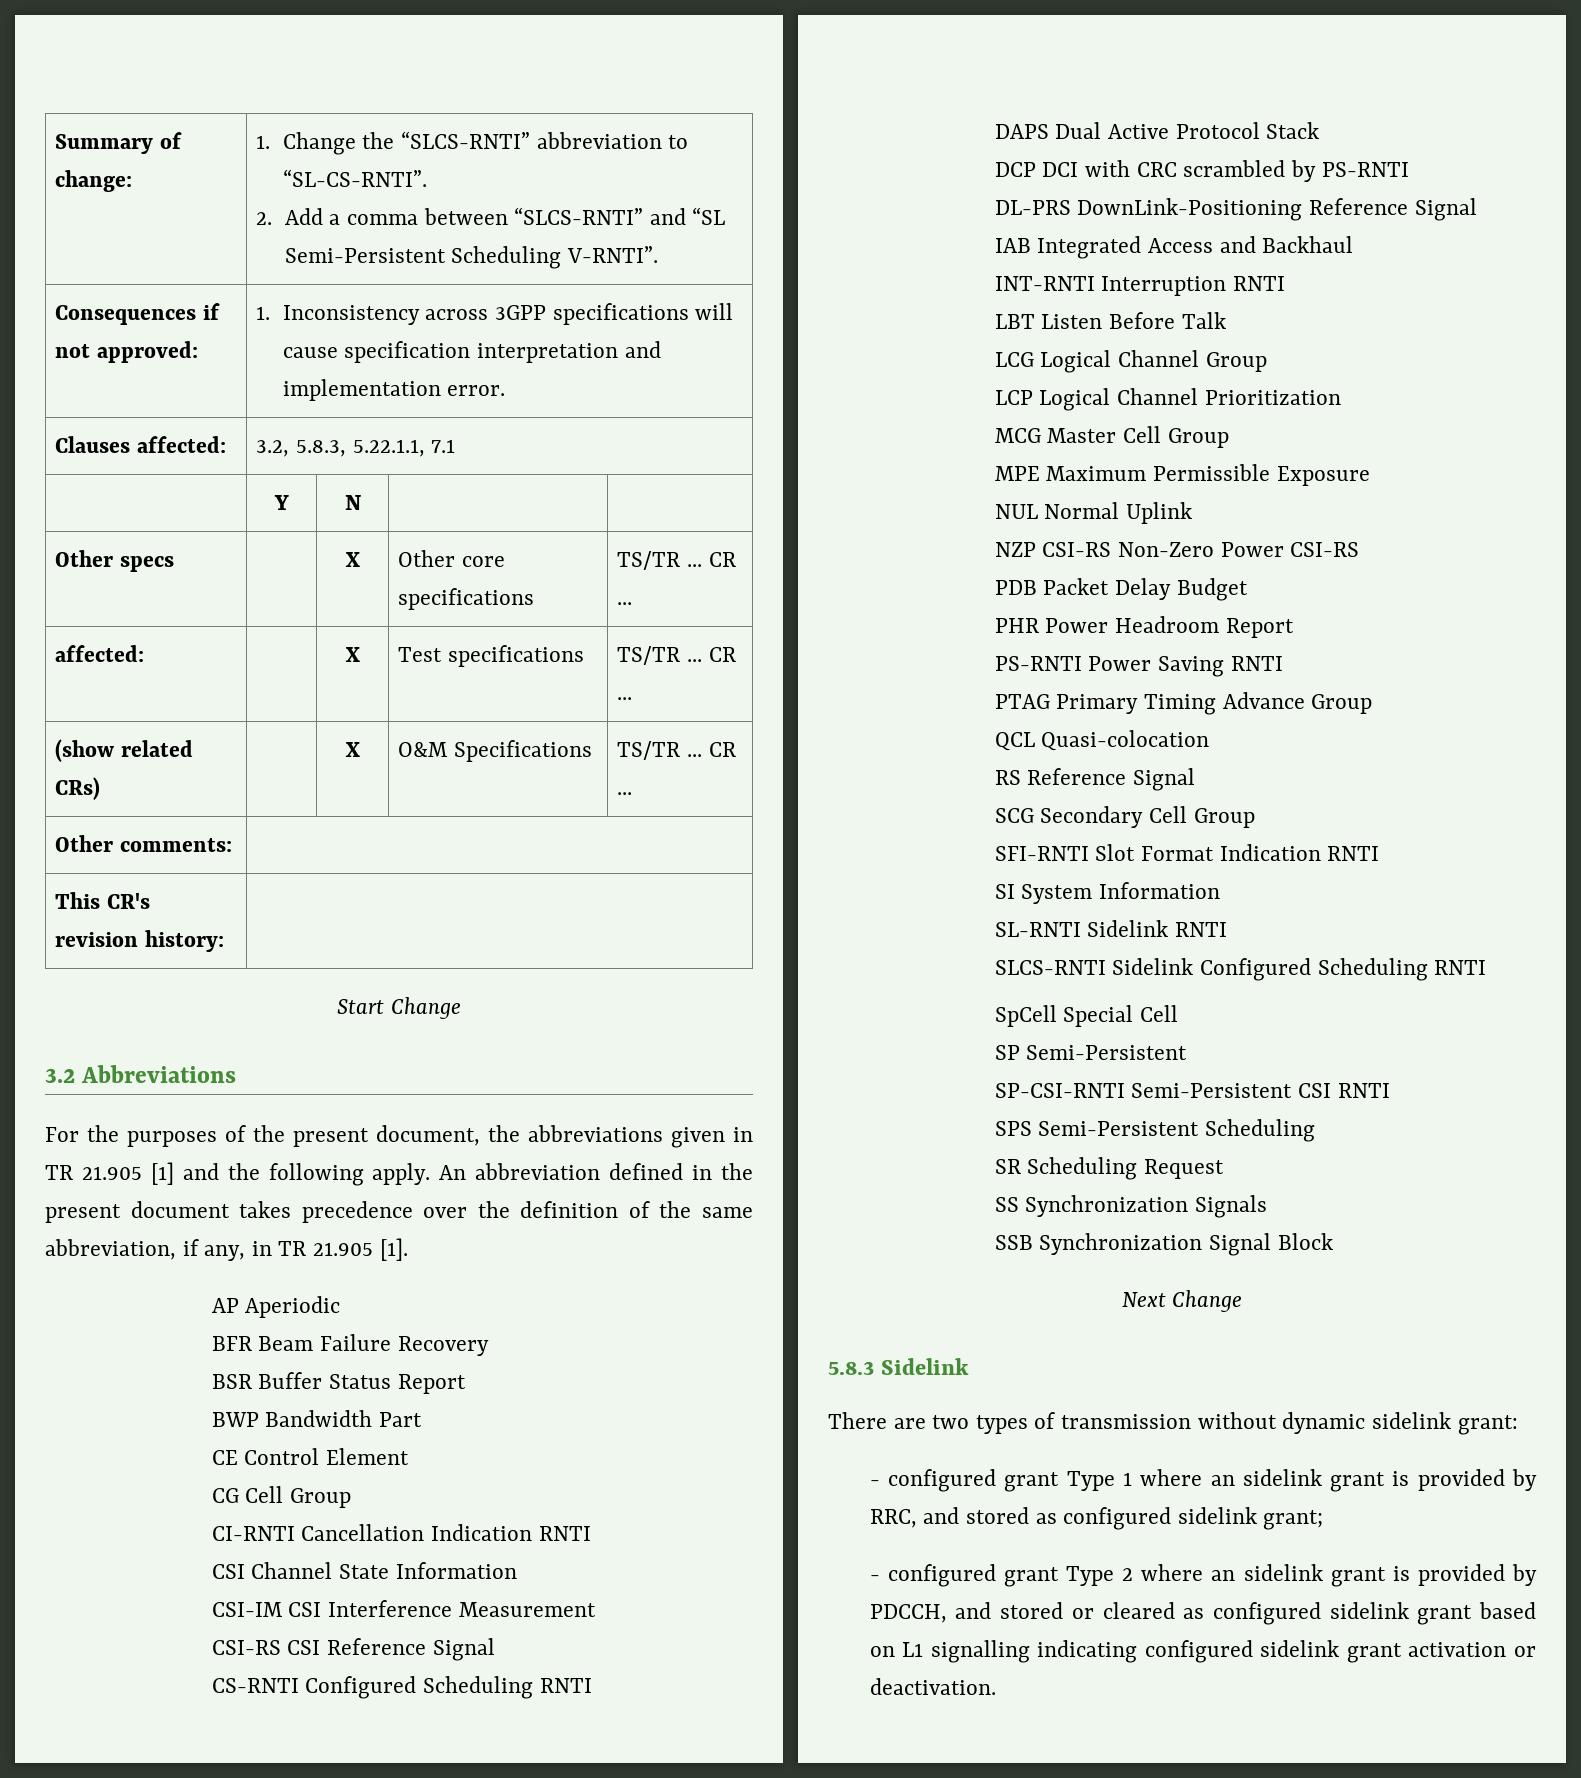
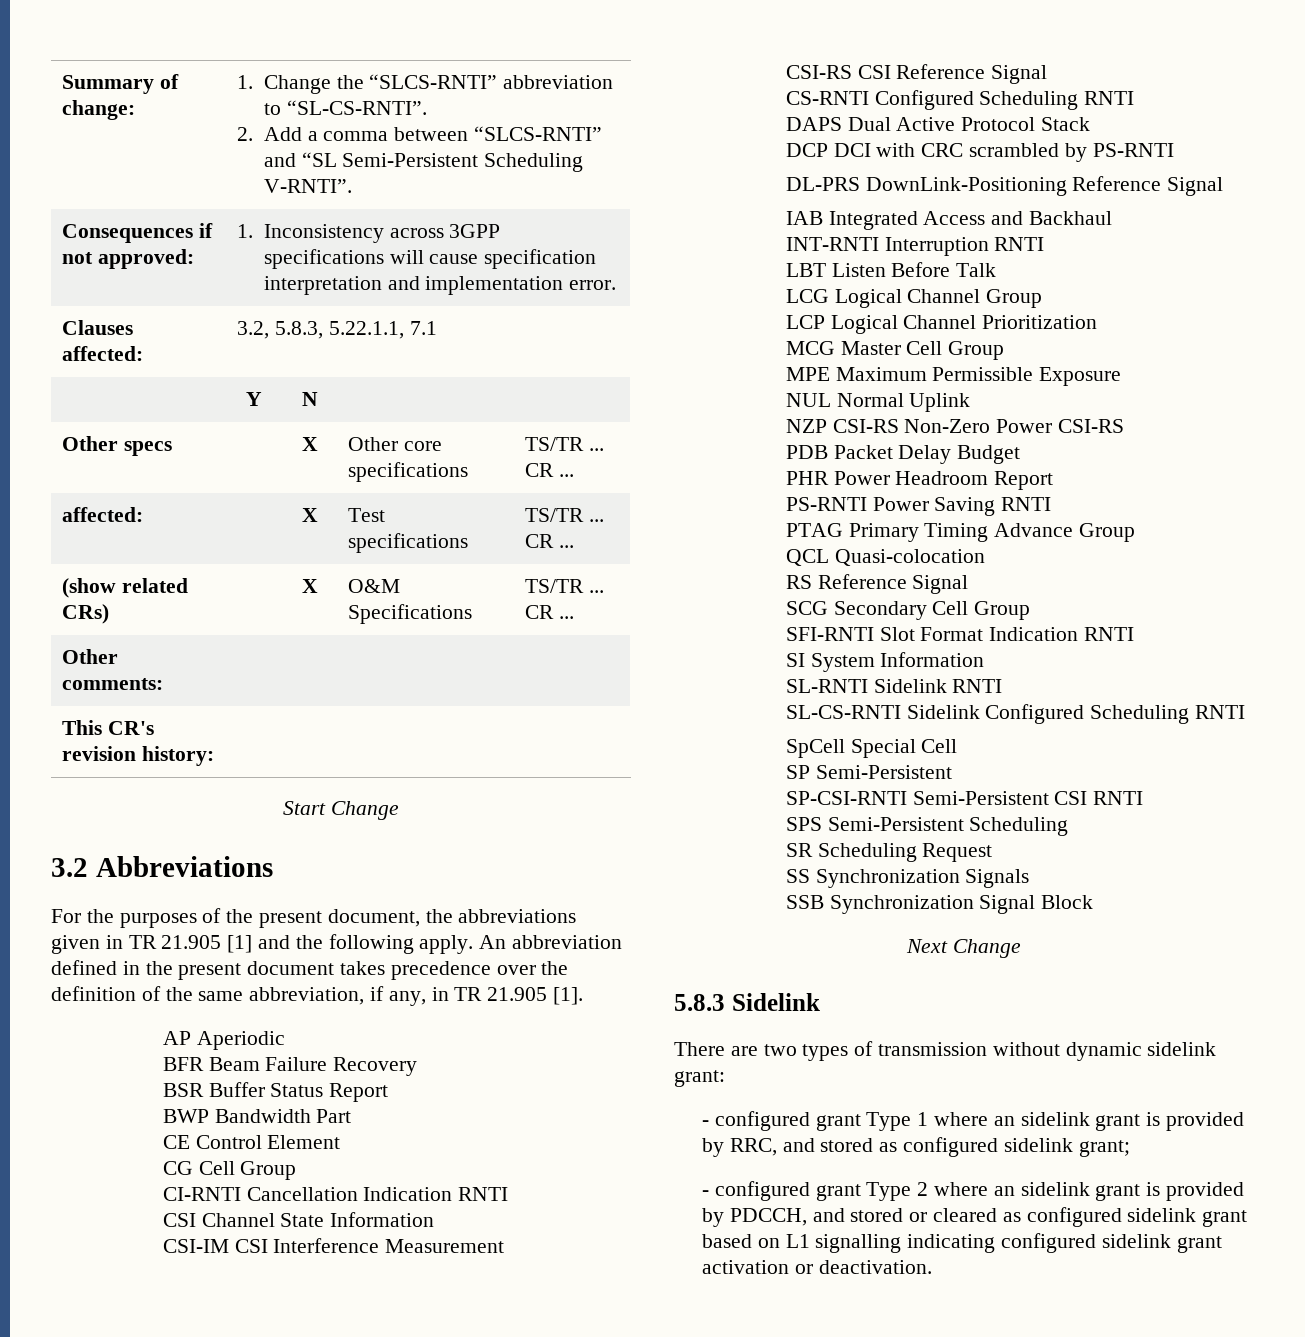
[994,960,1106,975] SLCS-RNTI -> [785,705,901,719] SL-CS-RNTI

